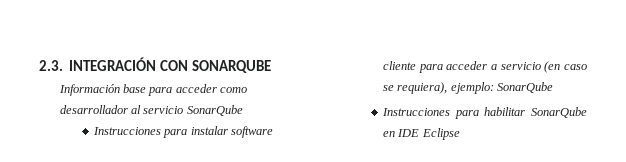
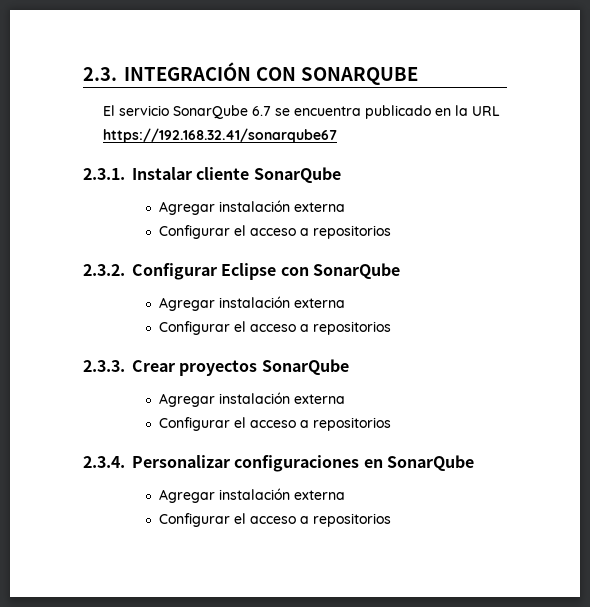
[58,84,248,96] [59,105,243,116] [92,126,274,138] [382,61,587,73] [382,82,554,94] [381,107,587,119] [382,128,460,140] Información base para acceder como desarrollador al servicio SonarQube // Instrucciones para instalar software cliente para acceder a servicio (en caso se requiera), ejemplo: SonarQube // Instrucciones para habilitar SonarQube en IDE Eclipse -> [103,105,501,119] [103,128,338,143] [83,167,341,183] [158,200,345,215] [158,225,391,239] [83,263,400,280] [158,296,345,311] [158,321,391,335] [83,359,349,376] [158,392,345,407] [158,417,391,431] [83,455,474,472] [158,488,345,503] [158,513,391,527] El servicio SonarQube 6.7 se encuentra publicado en la URL https://192.168.32.41/sonarqube67 // 2.3.1. Instalar cliente SonarQube // Agregar instalación externa // Configurar el acceso a repositorios // 2.3.2. Configurar Eclipse con SonarQube // Agregar instalación externa // Configurar el acceso a repositorios // 2.3.3. Crear proyectos SonarQube // Agregar instalación externa // Configurar el acceso a repositorios // 2.3.4. Personalizar configuraciones en SonarQube // Agregar instalación externa // Configurar el acceso a repositorios

